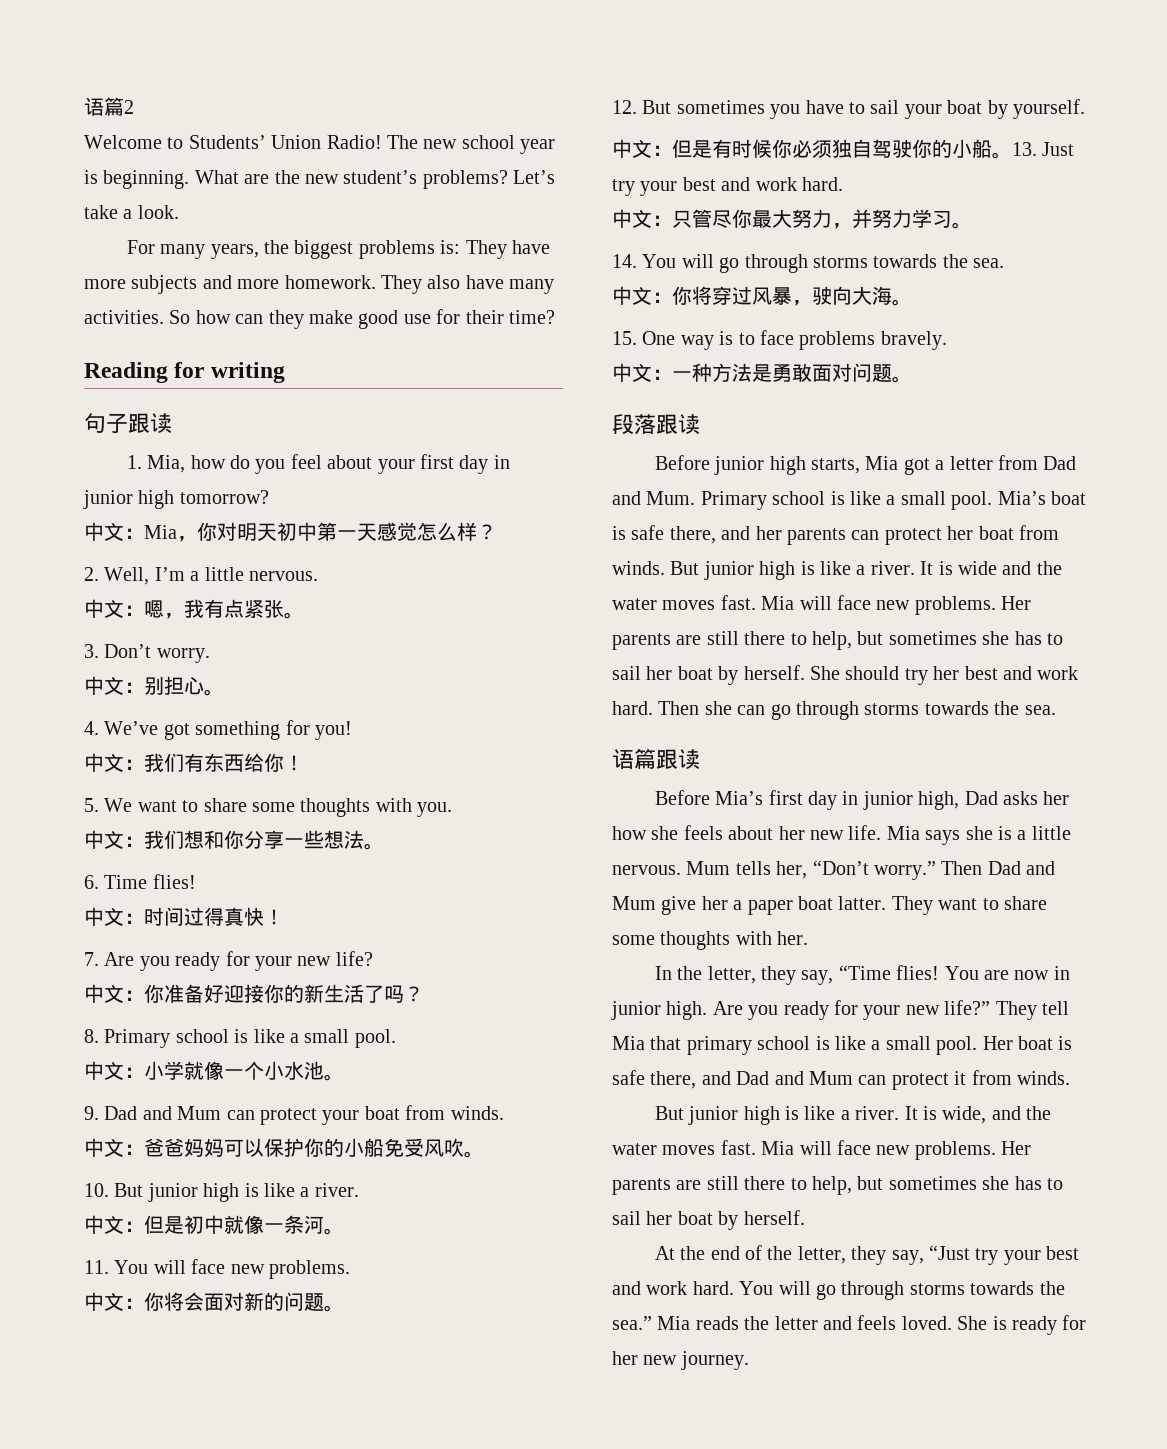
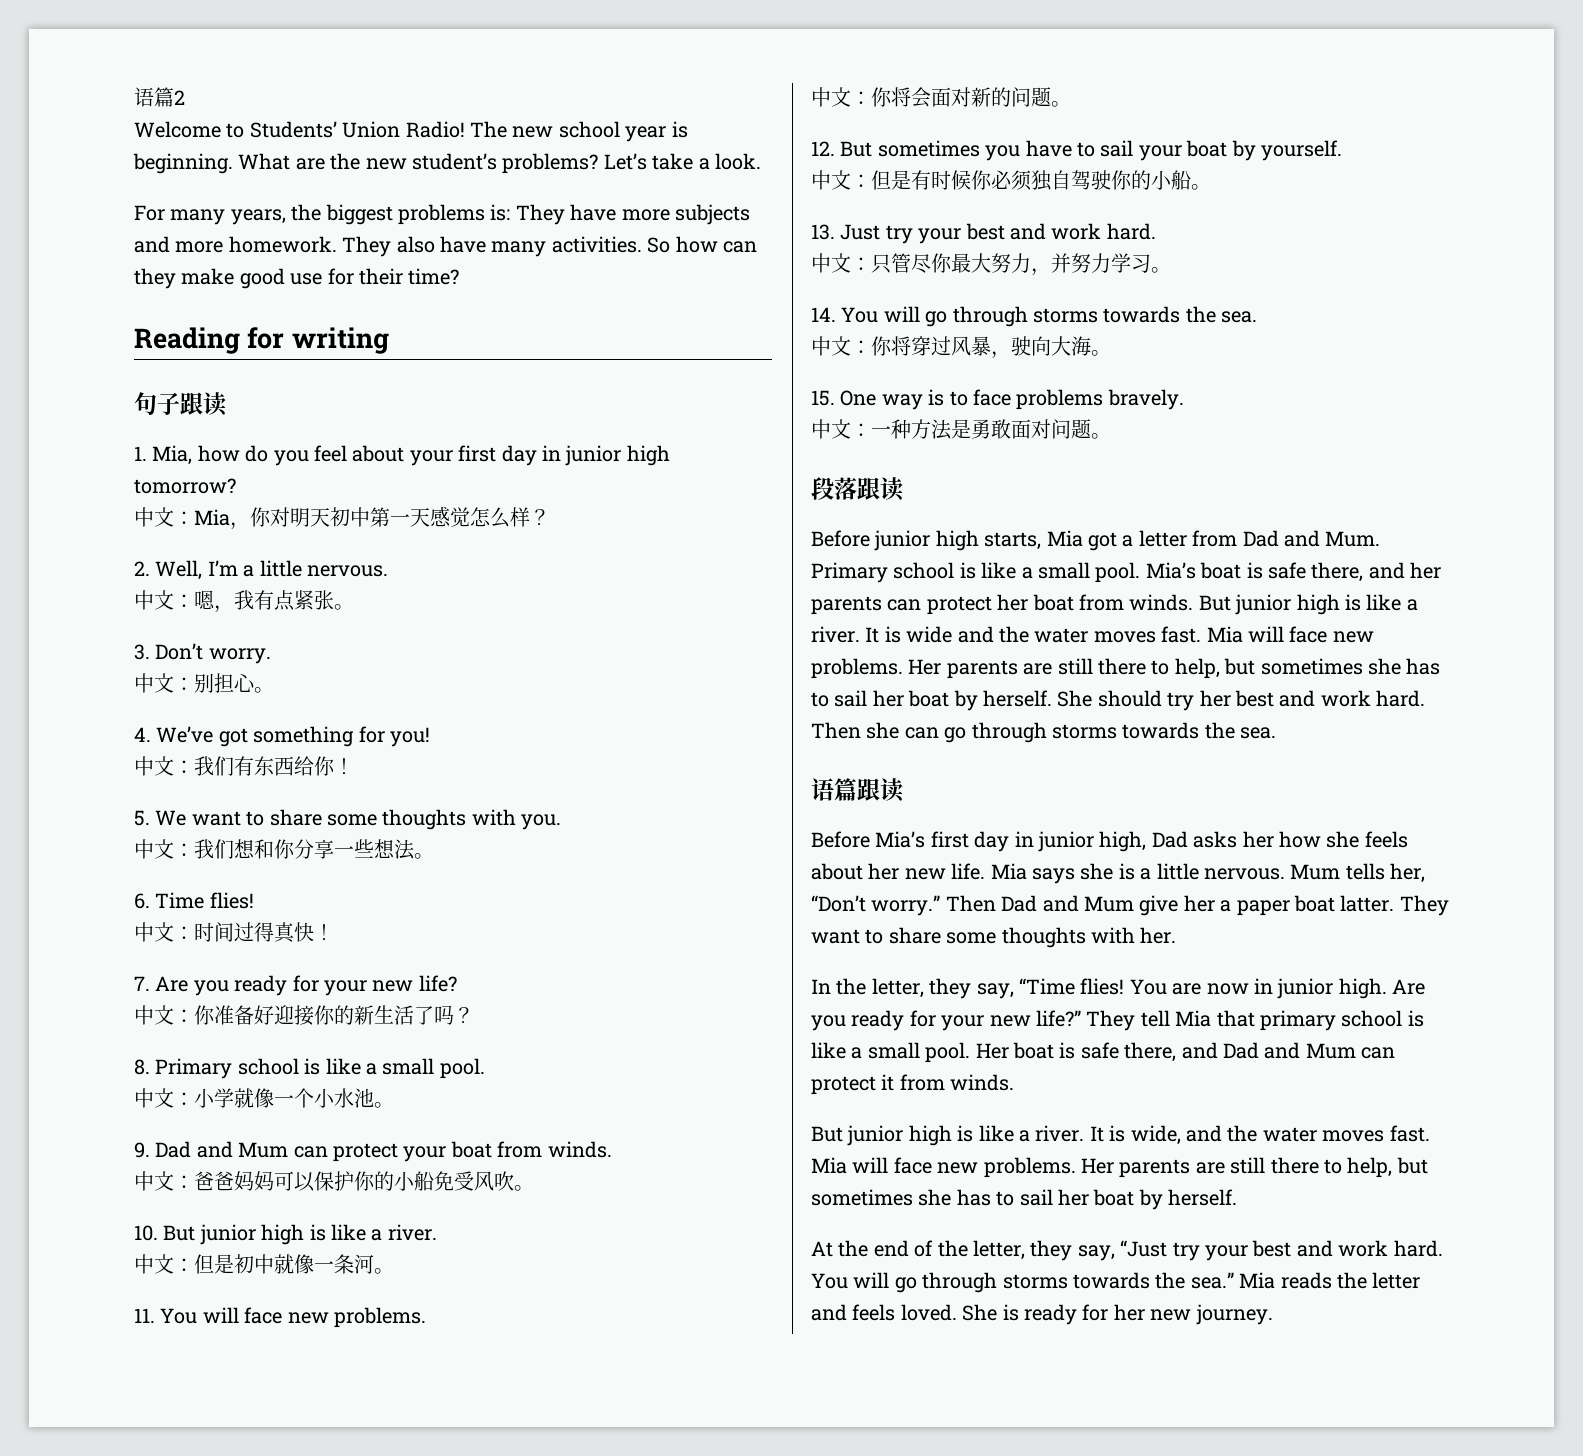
(1012, 155) none -> (1211, 187) //

